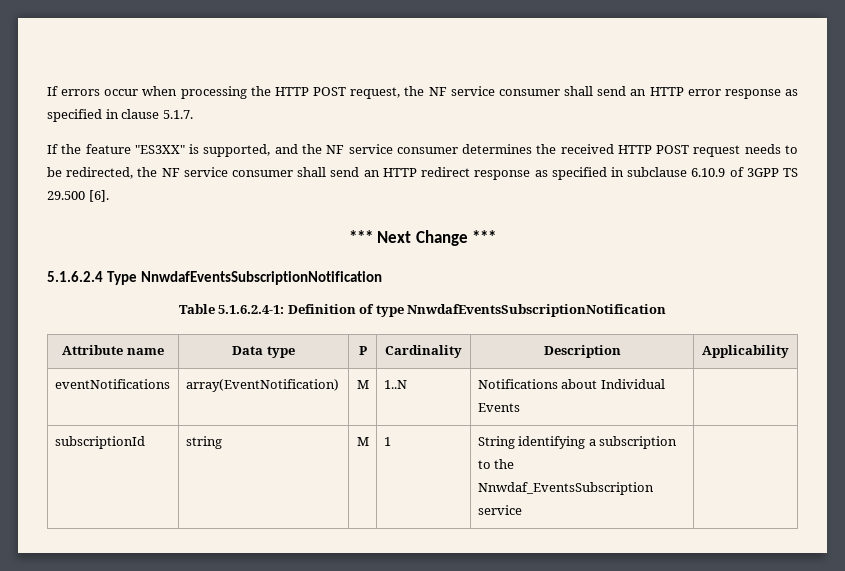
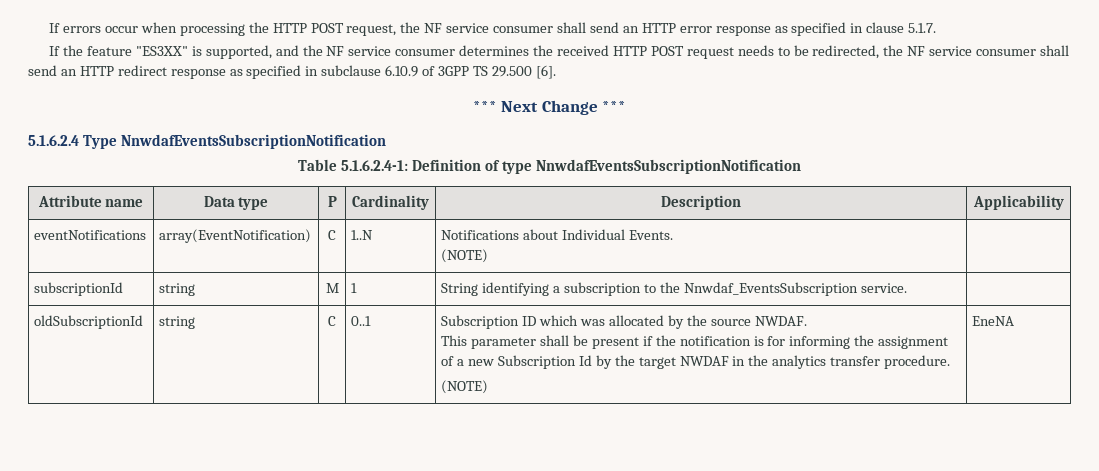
[356,380,369,389] M -> [328,230,336,240] C
[477,403,520,412] Events -> [628,230,673,240] [441,249,489,263] Events. // (NOTE)
[477,505,522,515] service | -> [860,283,907,293] [34,315,144,329] [159,316,196,329] [328,316,336,326] [351,316,372,326] [441,315,807,329] [441,335,949,349] [441,355,951,369] [441,380,489,394] [972,316,1015,326] service. | // oldSubscriptionId | string | C | 0..1 | Subscription ID which was allocated by the source NWDAF. // This parameter shall be present if the notification is for informing the assignment of a new Subscription Id by the target NWDAF in the analytics transfer procedure. // (NOTE) | EneNA

